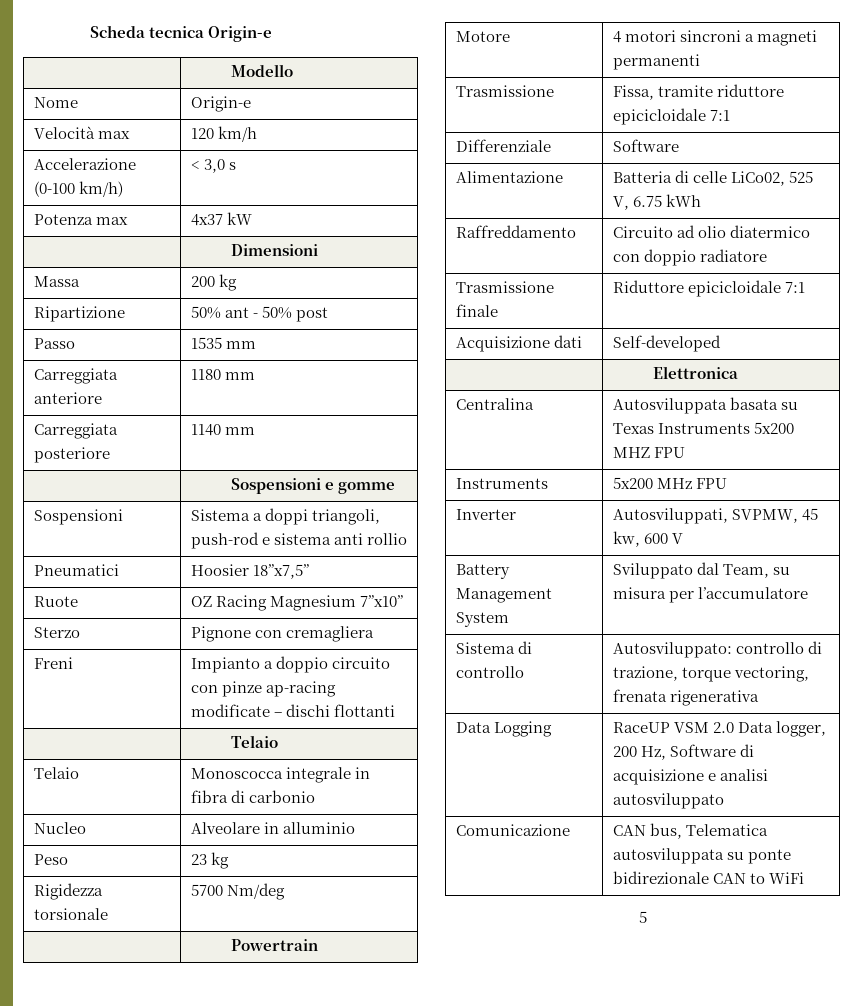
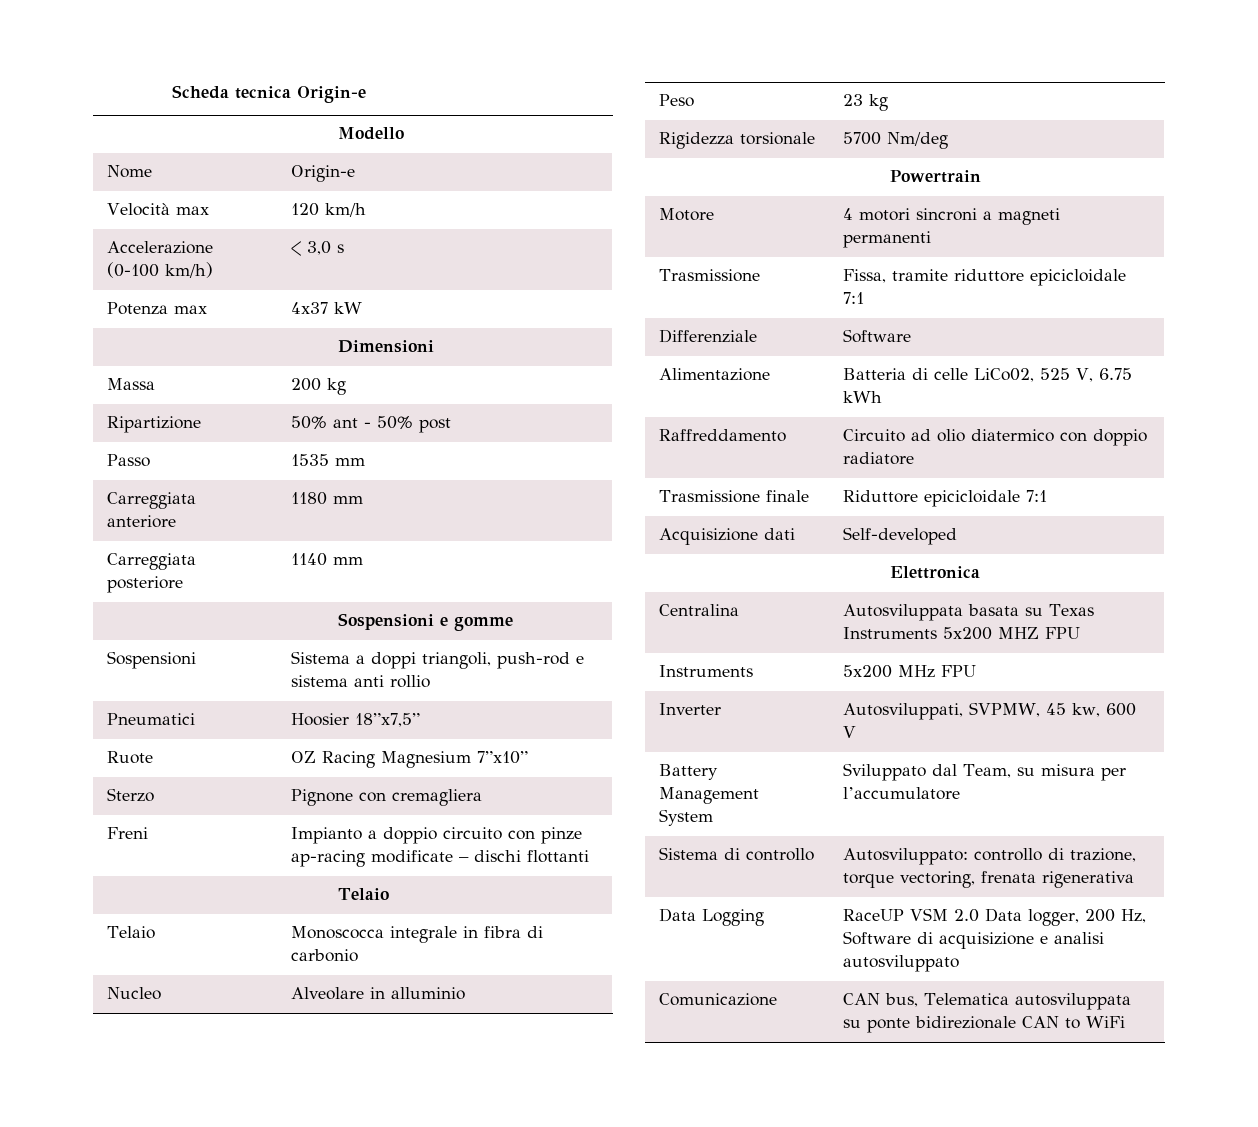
[638,911,647,923] // 5 -> (1125, 1022) none

